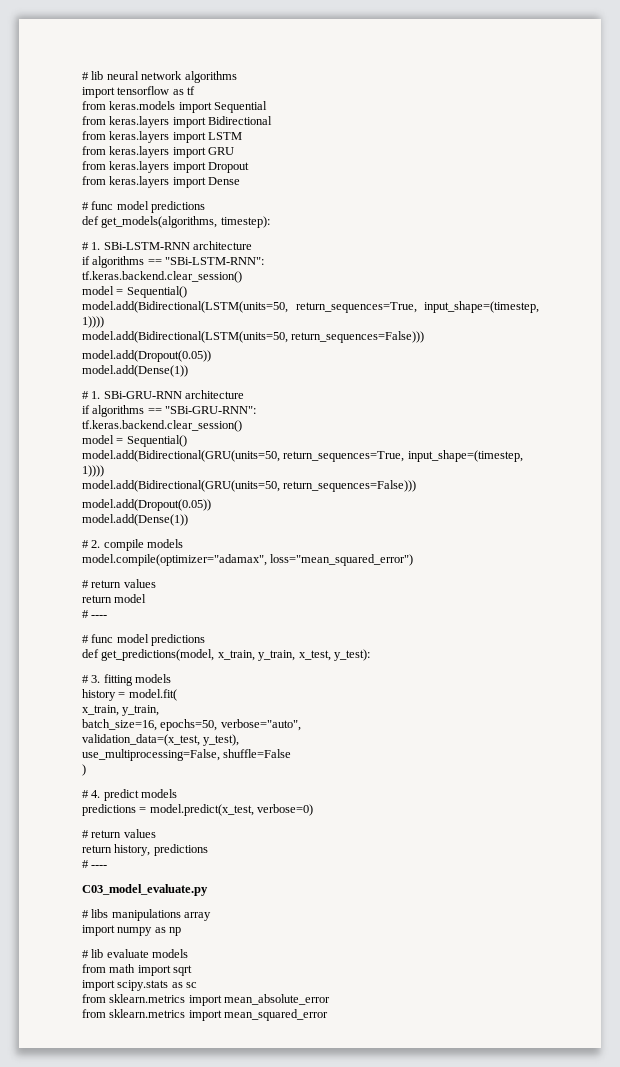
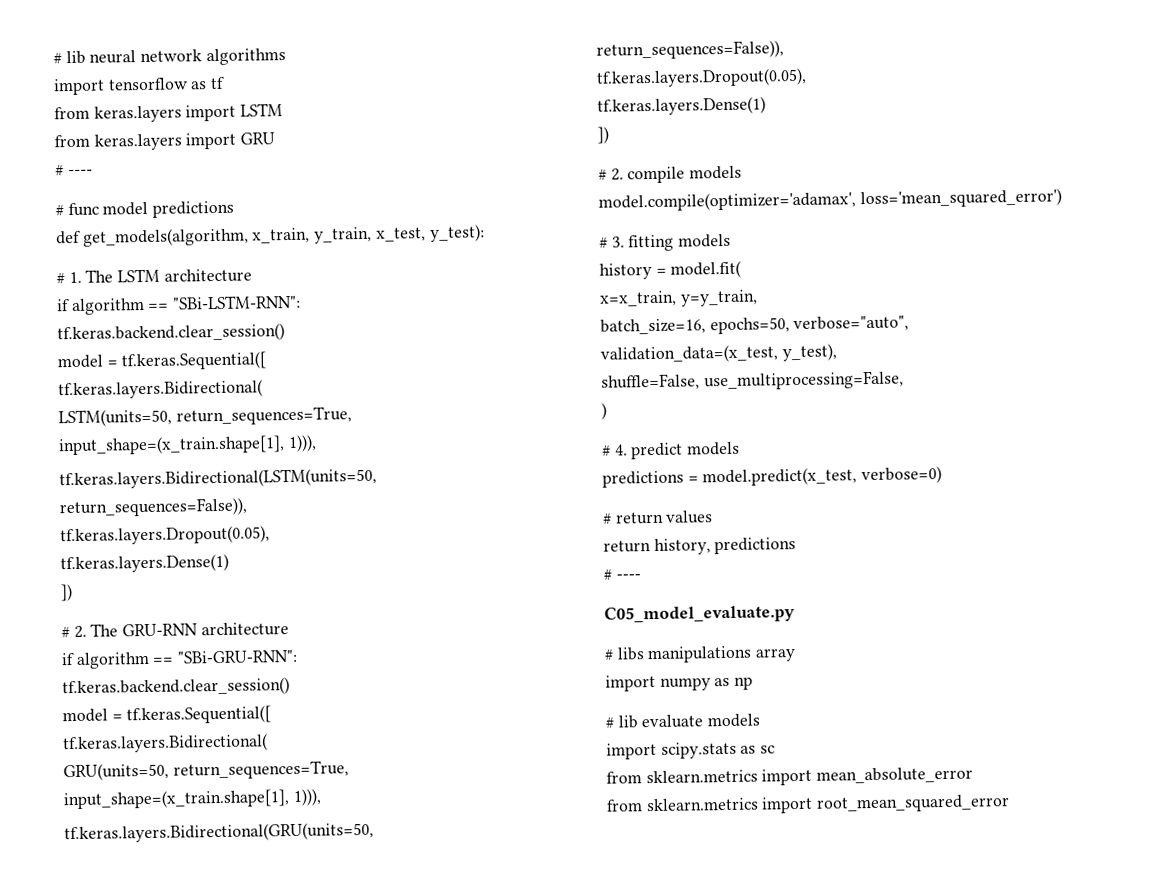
[82,101,268,113] [82,116,273,128] // from keras.models import Sequential // from keras.layers import Bidirectional -> (226, 83) none
[82,161,250,173] [82,176,241,188] [82,201,206,213] [82,216,270,228] [82,241,253,250] [82,256,265,268] [82,271,242,283] [82,286,187,298] [82,301,539,313] [82,316,104,328] [82,331,425,343] [82,350,211,362] [82,365,188,377] [82,390,245,399] [82,405,257,417] [82,420,242,432] [82,435,187,447] [82,450,523,462] [82,465,104,477] [82,480,417,492] [82,499,211,511] [82,514,188,526] [82,539,184,551] [82,554,414,566] [82,579,156,588] [82,594,147,603] // from keras.layers import Dropout // from keras.layers import Dense // # func model predictions // def get_models(algorithms, timestep): // # 1. SBi-LSTM-RNN architecture // if algorithms == "SBi-LSTM-RNN": // tf.keras.backend.clear_session() // model = Sequential() // model.add(Bidirectional(LSTM(units=50, return_sequences=True, input_shape=(timestep, 1)))) // model.add(Bidirectional(LSTM(units=50, return_sequences=False))) // model.add(Dropout(0.05)) // model.add(Dense(1)) // # 1. SBi-GRU-RNN architecture // if algorithms == "SBi-GRU-RNN": // tf.keras.backend.clear_session() // model = Sequential() // model.add(Bidirectional(GRU(units=50, return_sequences=True, input_shape=(timestep, 1)))) // model.add(Bidirectional(GRU(units=50, return_sequences=False))) // model.add(Dropout(0.05)) // model.add(Dense(1)) // # 2. compile models // model.compile(optimizer="adamax", loss="mean_squared_error") // # return values // return model -> (276, 138) none
[101,649,215,661] get_predictions(model, -> [82,227,249,247] get_models(algorithm,
(370, 655) none -> [56,268,252,285] [56,294,302,316] [57,323,285,344] [57,351,267,371] [58,379,263,400] [58,406,352,428] [58,434,317,456] [59,467,377,490] [59,497,247,518] [60,525,270,546] [60,553,229,574] [60,584,73,602] [61,622,289,639] [61,649,299,669] [62,677,290,698] [62,705,272,725] [63,733,268,754] [63,760,349,782] [63,788,322,810] [64,821,374,844] [596,40,784,60] [596,67,807,88] [597,96,766,116] [597,126,609,144] [598,165,743,184] [598,188,1062,212] // # 1. The LSTM architecture // if algorithm == "SBi-LSTM-RNN": // tf.keras.backend.clear_session() // model = tf.keras.Sequential([ // tf.keras.layers.Bidirectional( // LSTM(units=50, return_sequences=True, input_shape=(x_train.shape[1], 1))), // tf.keras.layers.Bidirectional(LSTM(units=50, return_sequences=False)), // tf.keras.layers.Dropout(0.05), // tf.keras.layers.Dense(1) // ]) // # 2. The GRU-RNN architecture // if algorithm == "SBi-GRU-RNN": // tf.keras.backend.clear_session() // model = tf.keras.Sequential([ // tf.keras.layers.Bidirectional( // GRU(units=50, return_sequences=True, input_shape=(x_train.shape[1], 1))), // tf.keras.layers.Bidirectional(GRU(units=50, return_sequences=False)), // tf.keras.layers.Dropout(0.05), // tf.keras.layers.Dense(1) // ]) // # 2. compile models // model.compile(optimizer='adamax', loss='mean_squared_error')
[82,705,160,716] x_train, y_train, -> [599,289,758,307] x=x_train, y=y_train,
(240, 740) none -> [601,373,700,391] shuffle=False,
[223,749,292,758] shuffle=False -> (904, 380) none
[82,884,208,896] C03_model_evaluate.py -> [604,605,795,624] C05_model_evaluate.py
[82,964,193,976] // from math import sqrt -> (761, 720) none
[224,1009,329,1021] mean_squared_error -> [816,794,1011,813] root_mean_squared_error

